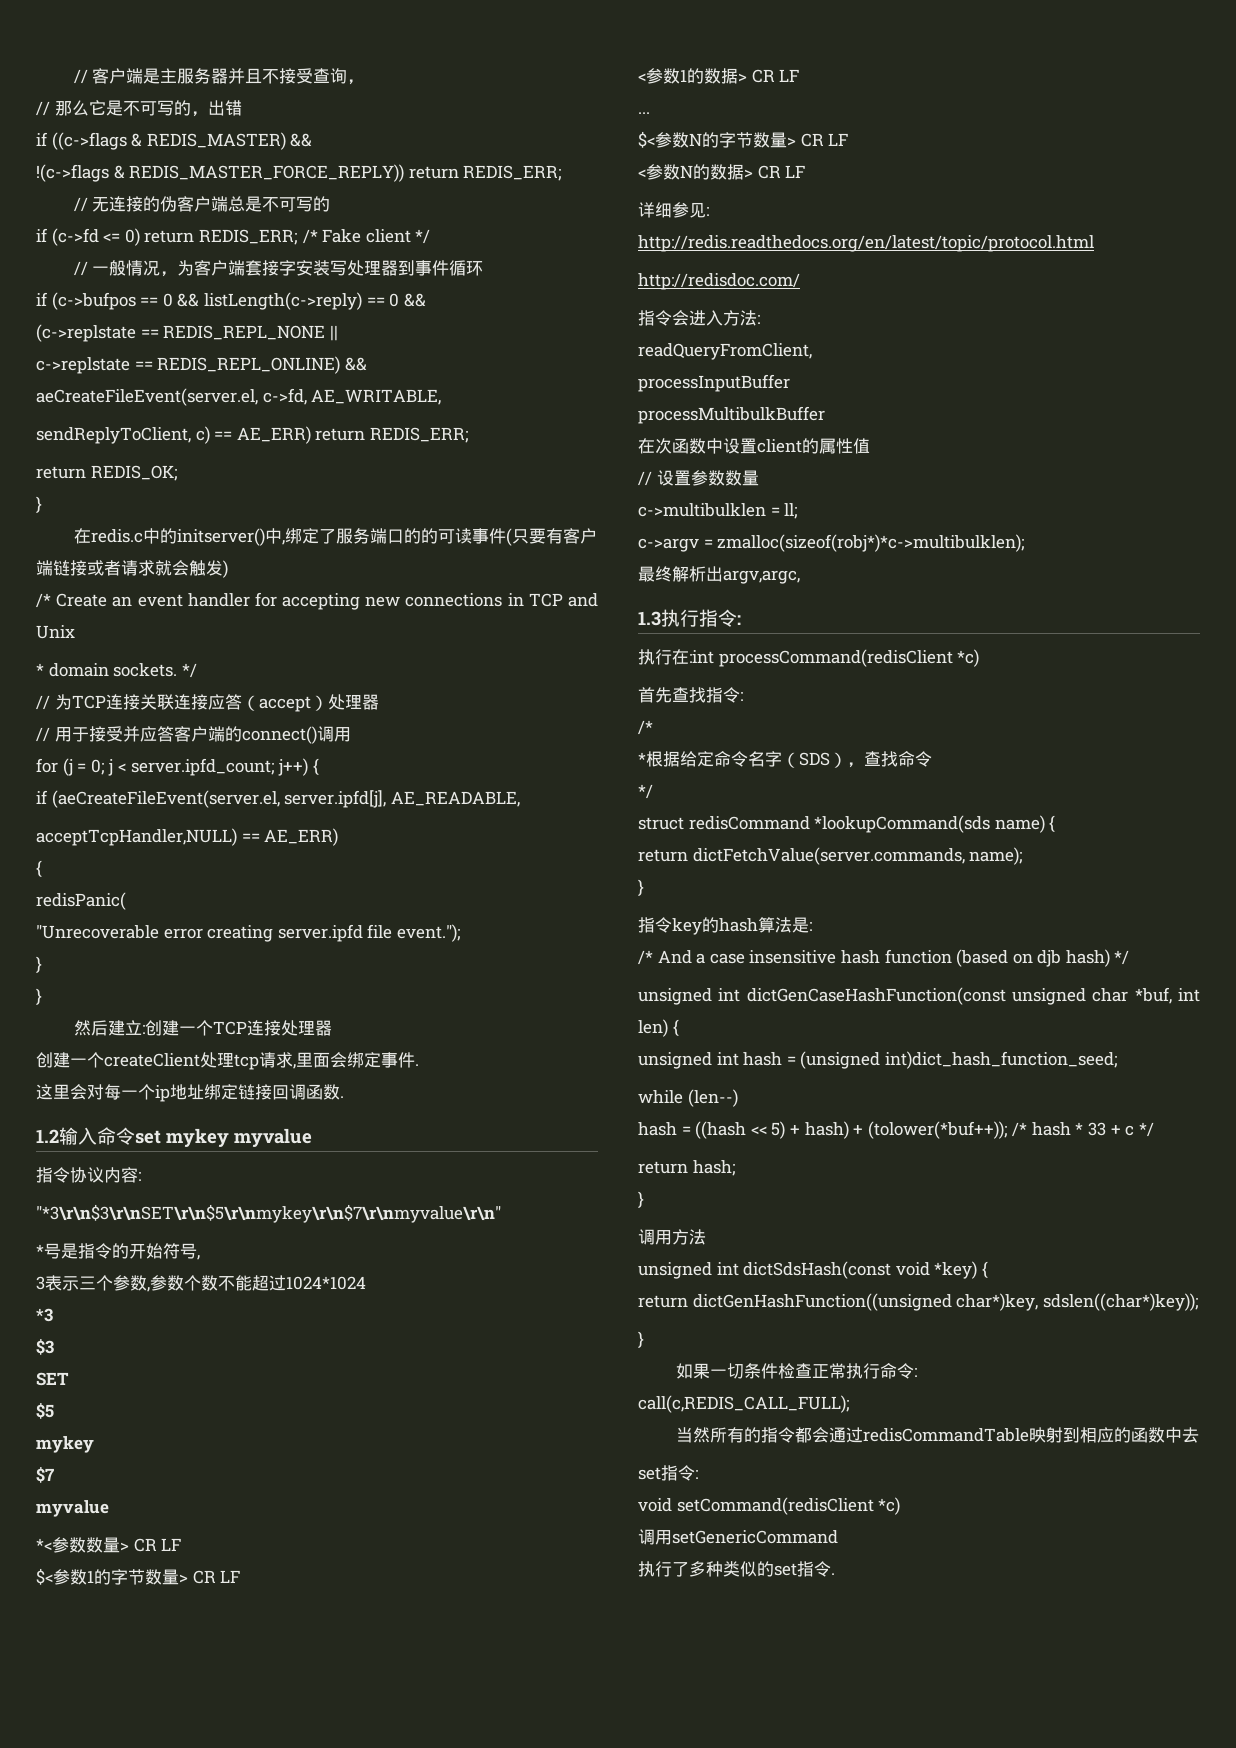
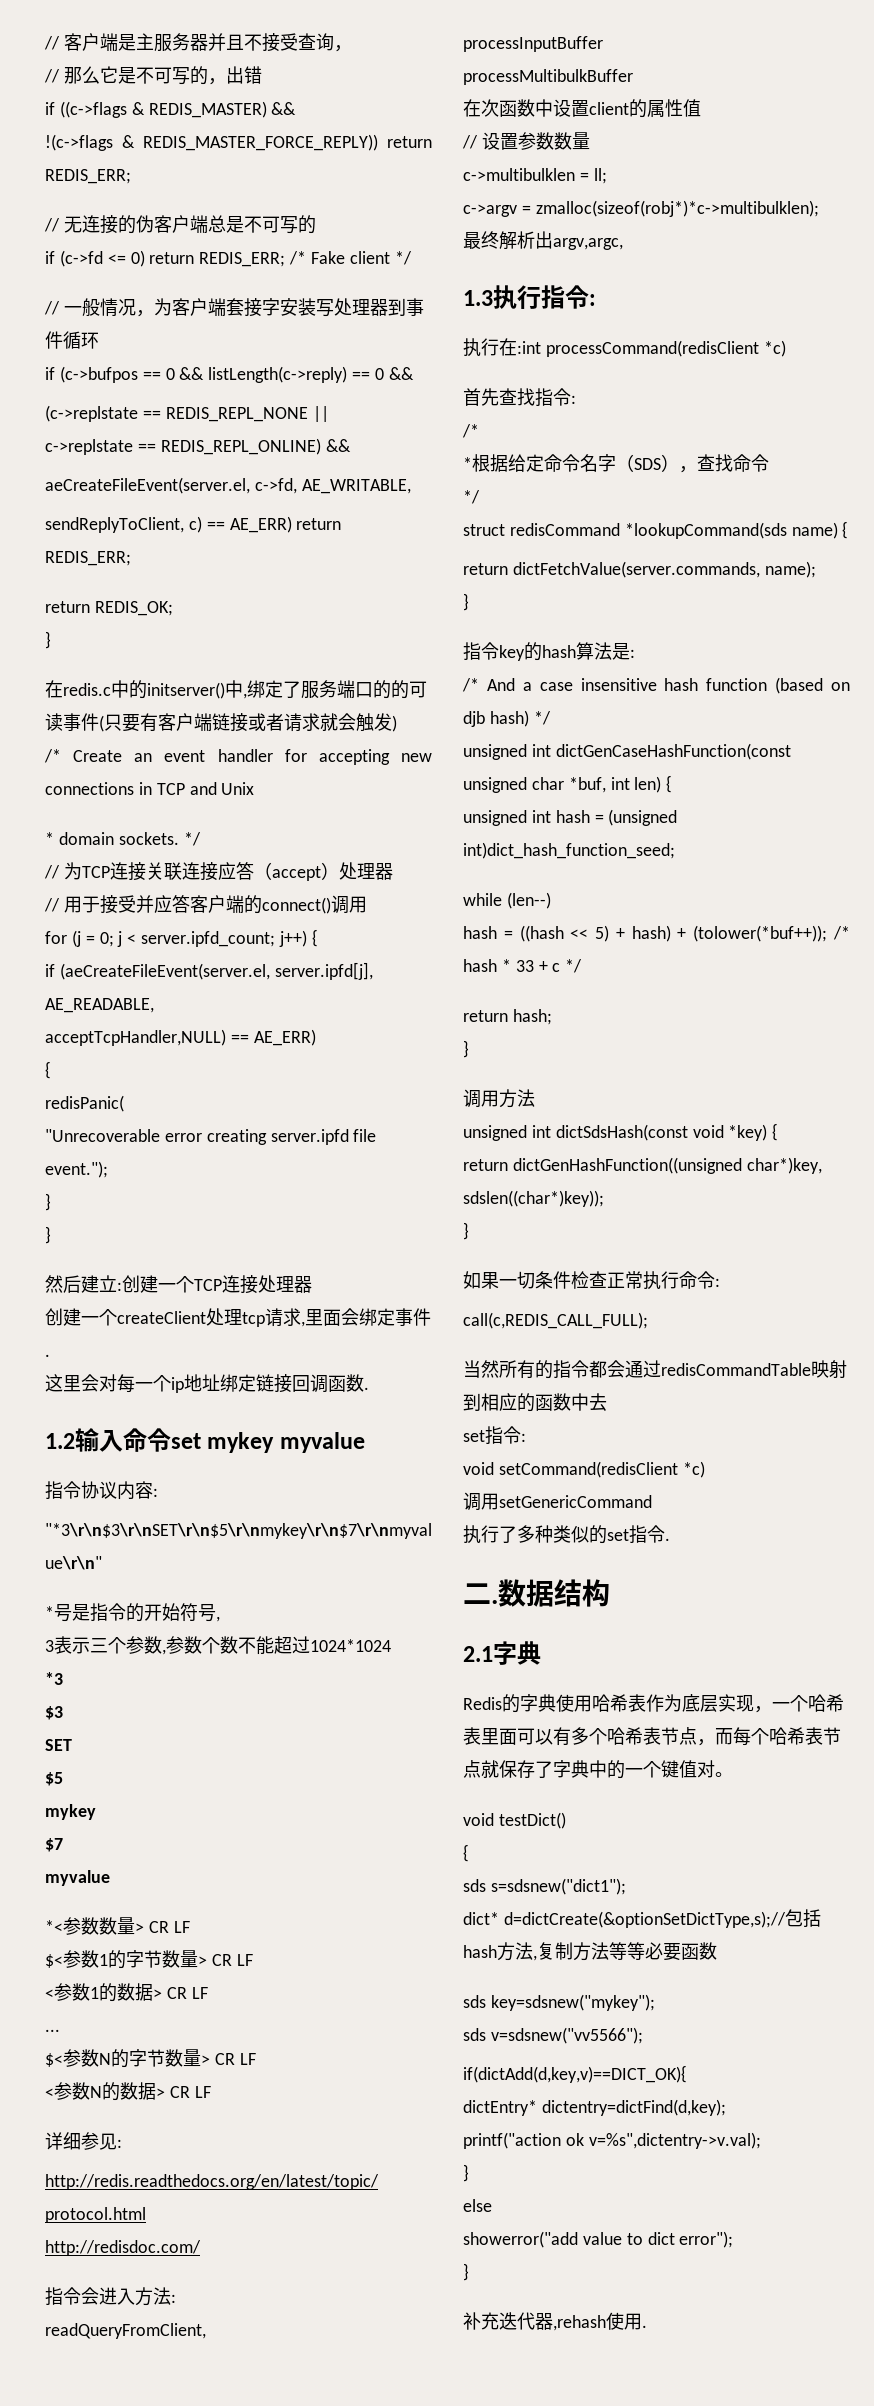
(835, 1574) none -> [463,1579,610,1607] [463,1641,541,1665] [463,1694,844,1713] [463,1727,841,1746] [463,1760,733,1779] [463,1812,566,1829] [463,1844,469,1862] [463,1878,626,1895] [463,1909,821,1928] [463,1942,717,1961] [463,1994,655,2011] [463,2027,643,2044] [463,2065,687,2083] [463,2099,726,2116] [463,2132,761,2149] [463,2164,469,2182] [463,2199,492,2212] [463,2231,734,2248] [463,2263,469,2281] [463,2312,647,2331] // 二.数据结构 // 2.1字典 // Redis的字典使用哈希表作为底层实现，一个哈希表里面可以有多个哈希表节点，而每个哈希表节点就保存了字典中的一个键值对。 // void testDict() // { // sds s=sdsnew("dict1"); // dict* d=dictCreate(&optionSetDictType,s);//包括hash方法,复制方法等等必要函数 // sds key=sdsnew("mykey"); // sds v=sdsnew("vv5566"); // if(dictAdd(d,key,v)==DICT_OK){ // dictEntry* dictentry=dictFind(d,key); // printf("action ok v=%s",dictentry->v.val); // } // else // showerror("add value to dict error"); // } // 补充迭代器,rehash使用.

